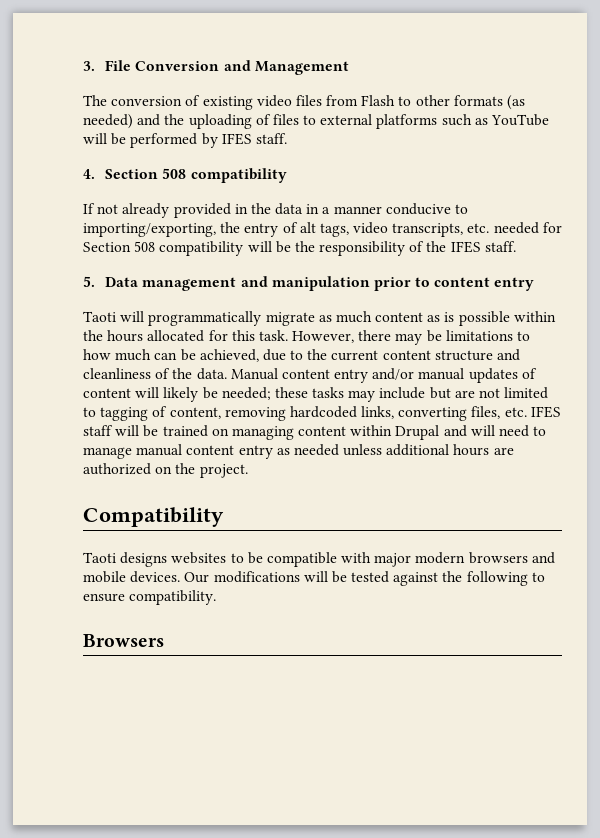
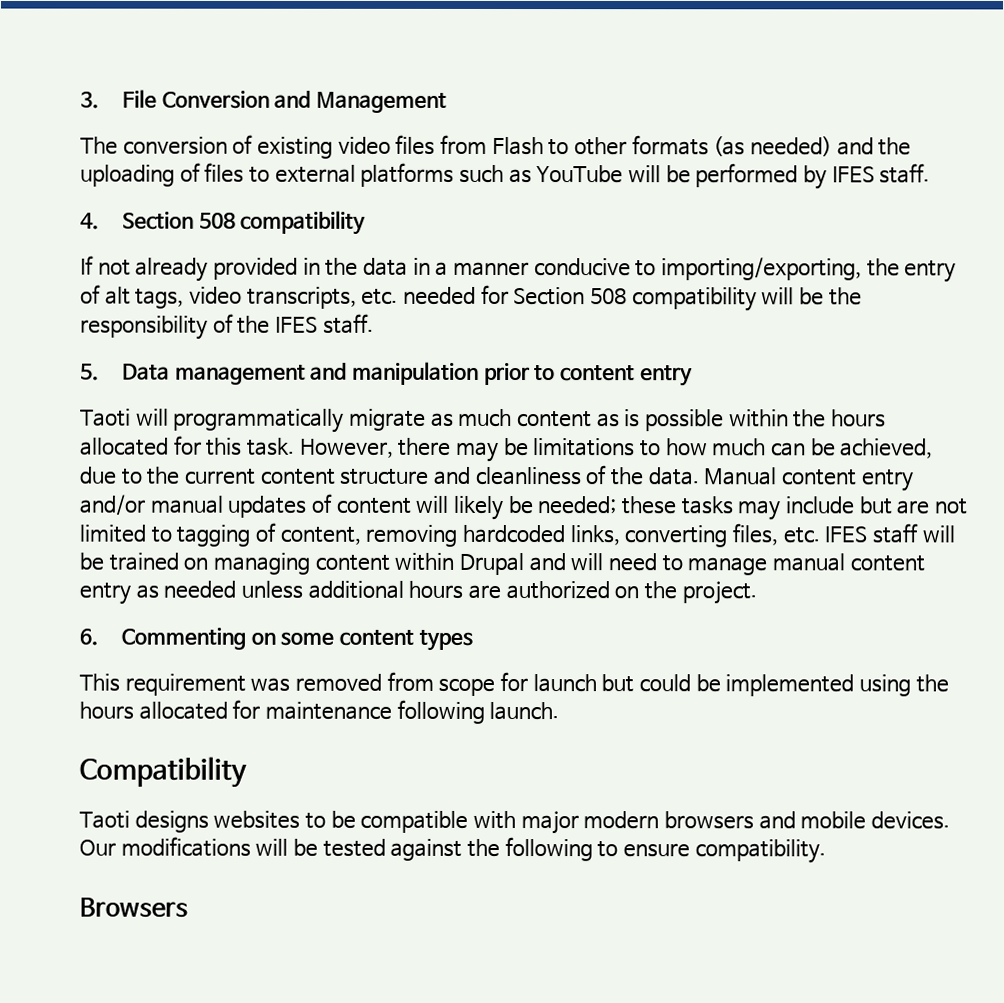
(248, 471) none -> [79,627,473,651] [79,671,949,697] [79,699,560,724] // 6. Commenting on some content types // This requirement was removed from scope for launch but could be implemented using the hours allocated for maintenance following launch.

